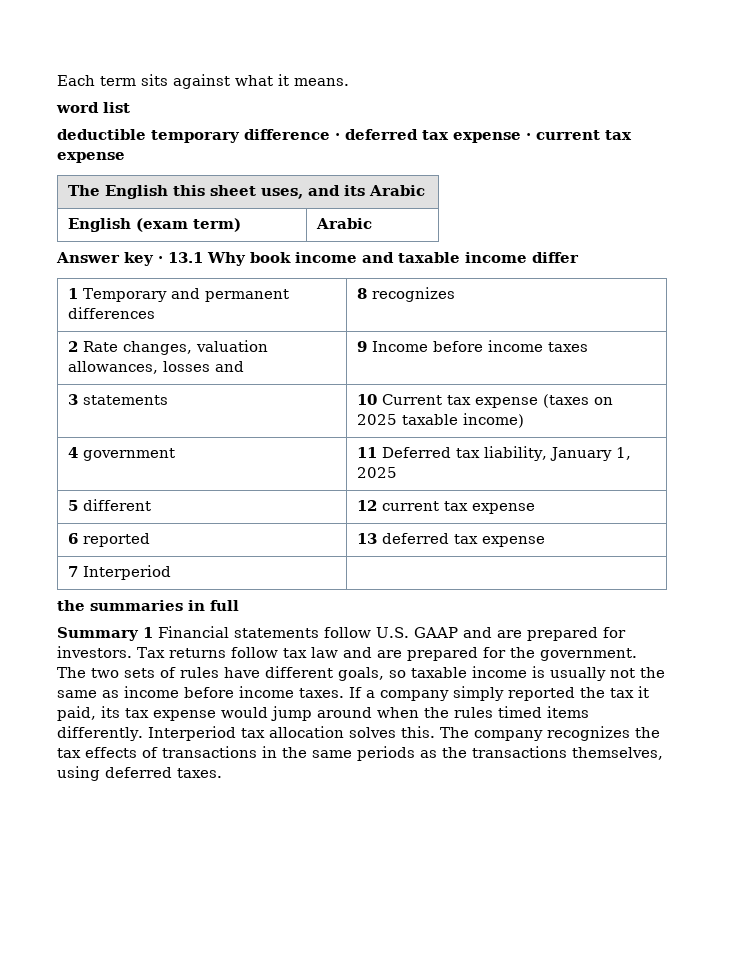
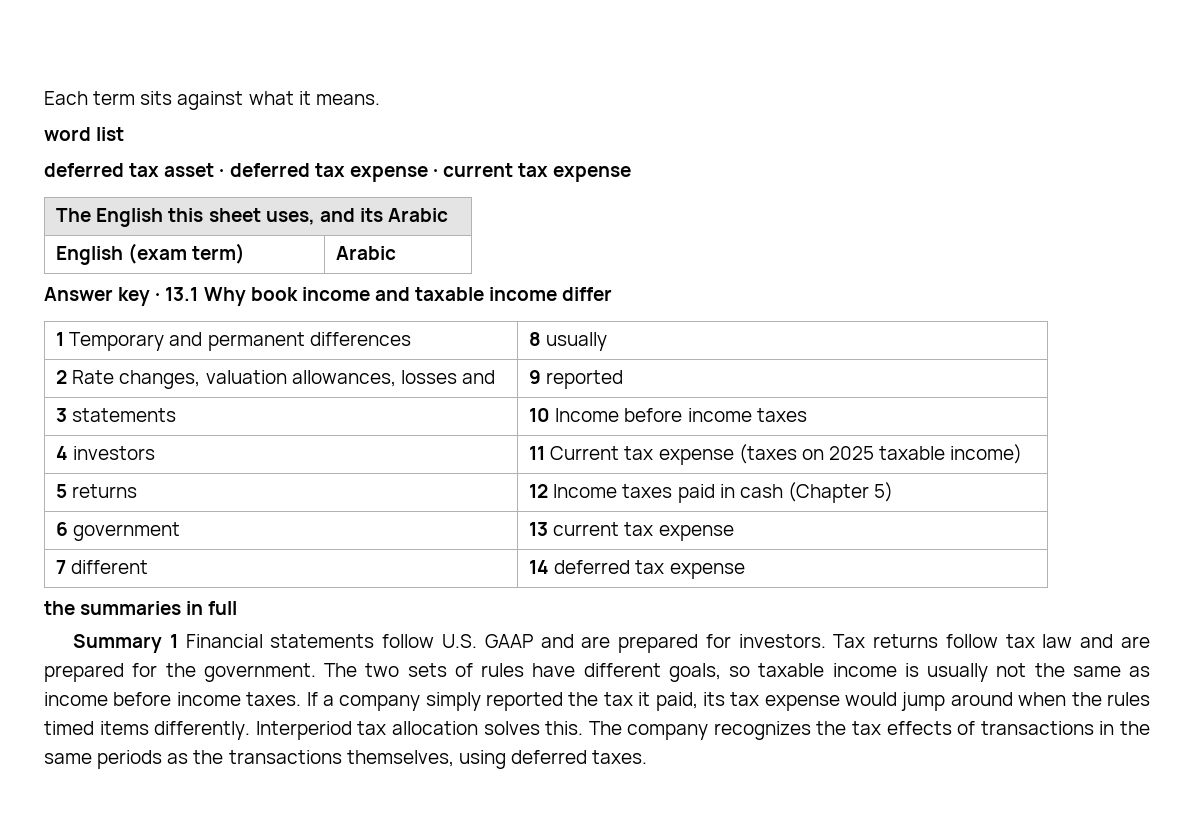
[57,129,330,143] deductible temporary difference -> [44,163,215,177] deferred tax asset
[372,287,456,302] recognizes -> [546,332,608,351] usually
(368, 346) none -> [546,370,624,389] [56,408,177,422] [529,408,551,422] reported // 3 statements | 10
[68,394,169,405] [357,394,378,405] 3 statements | 10 -> [56,446,156,460] [529,446,546,460] 4 investors | 11
[68,447,176,461] [357,446,632,461] [357,467,398,478] [68,499,152,511] [357,500,536,514] [68,533,151,547] [357,533,546,547] [68,565,172,580] 4 government | 11 Deferred tax liability, January 1, 2025 // 5 different | 12 current tax expense // 6 reported | 13 deferred tax expense // 7 Interperiod | -> [56,484,138,498] [529,482,894,503] [56,522,181,541] [529,522,734,541] [56,560,149,574] [529,560,745,579] 5 returns | 12 Income taxes paid in cash (Chapter 5) // 6 government | 13 current tax expense // 7 different | 14 deferred tax expense

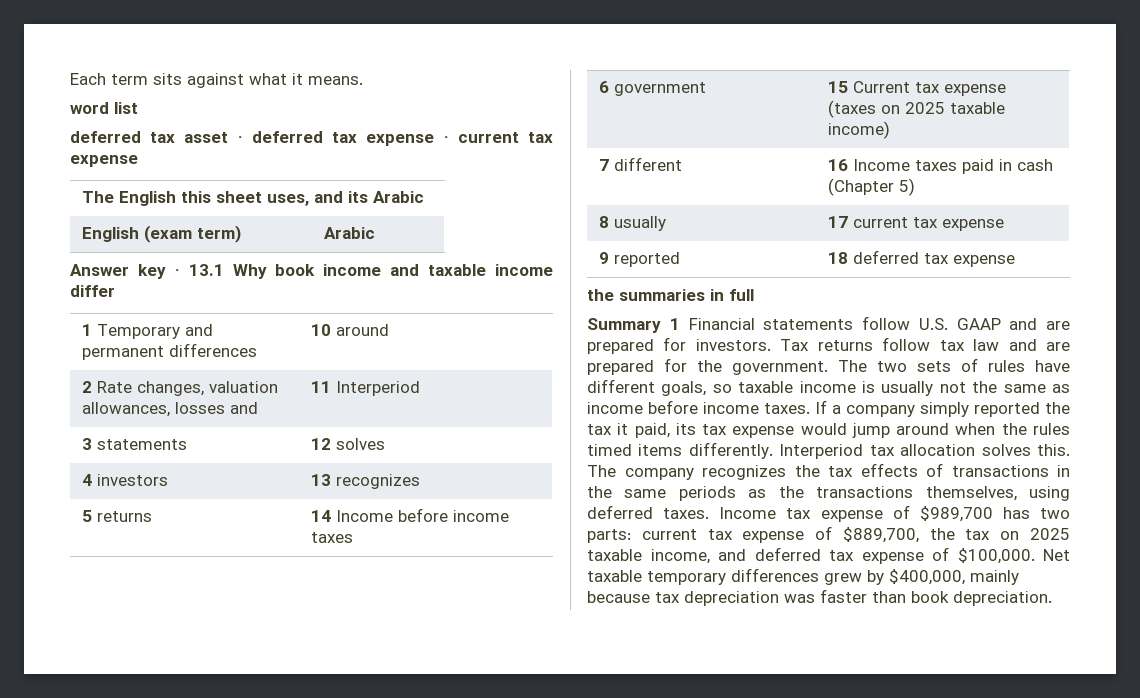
[529,332,608,351] 8 usually -> [311,324,390,336] 10 around
[529,370,624,389] 9 reported -> [311,381,421,396] 11 Interperiod
[529,408,551,422] 10 -> [311,438,386,450] [82,474,169,486] [311,474,421,489] [82,510,153,522] [311,510,332,522] 12 solves // 4 investors | 13 recognizes // 5 returns | 14
[56,446,156,460] [529,446,546,460] 4 investors | 11 -> [599,81,707,96] [828,81,849,93] 6 government | 15
[56,484,138,498] [529,484,549,498] 5 returns | 12 -> [599,157,683,171] [828,159,849,171] 7 different | 16
[56,522,181,541] [529,522,734,541] [56,560,149,574] [529,560,550,574] 6 government | 13 current tax expense // 7 different | 14 -> [599,216,667,231] [828,216,1005,231] [599,252,681,267] [828,252,849,264] 8 usually | 17 current tax expense // 9 reported | 18
(648, 757) none -> [719,505,1070,522] [587,526,1070,543] [587,547,1070,564] [587,568,1019,585] [587,589,1052,606] Income tax expense of $989,700 has two parts: current tax expense of $889,700, the tax on 2025 taxable income, and deferred tax expense of $100,000. Net taxable temporary differences grew by $400,000, mainly because tax depreciation was faster than book depreciation.

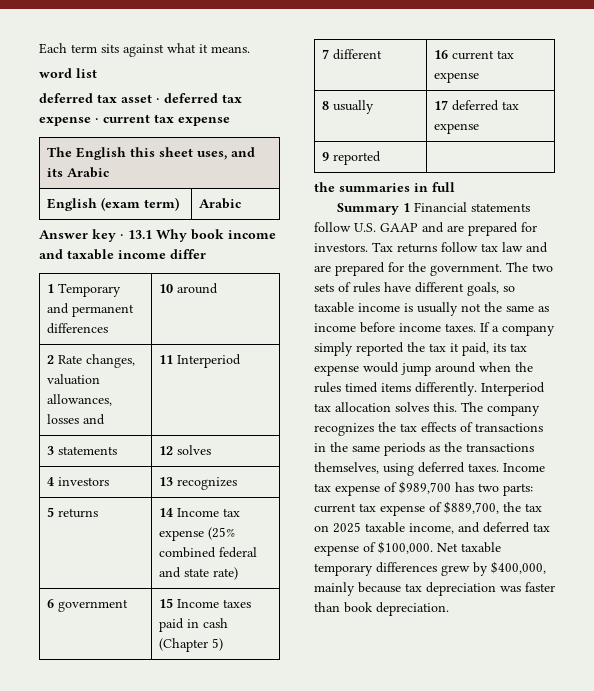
[398,508,510,522] [311,532,354,543] [599,81,707,96] [828,81,1007,96] [828,100,1006,118] [828,121,891,139] [599,157,683,171] [828,159,849,171] before income taxes // 6 government | 15 Current tax expense (taxes on 2025 taxable income) // 7 different | 16 -> [223,508,241,517] [159,527,236,541] [159,547,258,558] [159,567,239,580] [47,599,129,612] [159,598,174,608] tax expense (25% combined federal and state rate) // 6 government | 15
(916, 187) none -> [322,49,383,60] [434,50,515,60] [434,72,480,83] // 7 different | 16 current tax expense
[853,217,909,228] current -> [452,100,500,111] deferred
[828,250,1016,267] 18 deferred tax expense -> (382, 158) none

